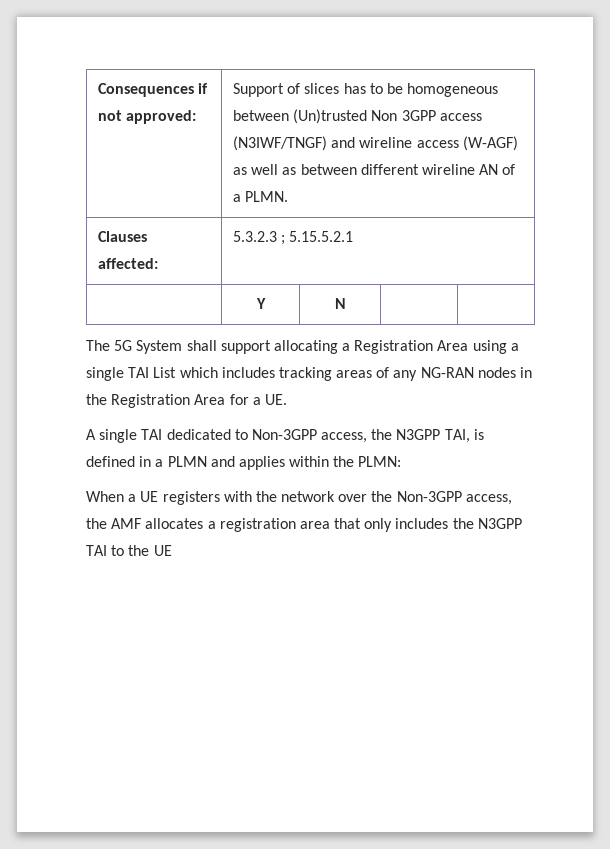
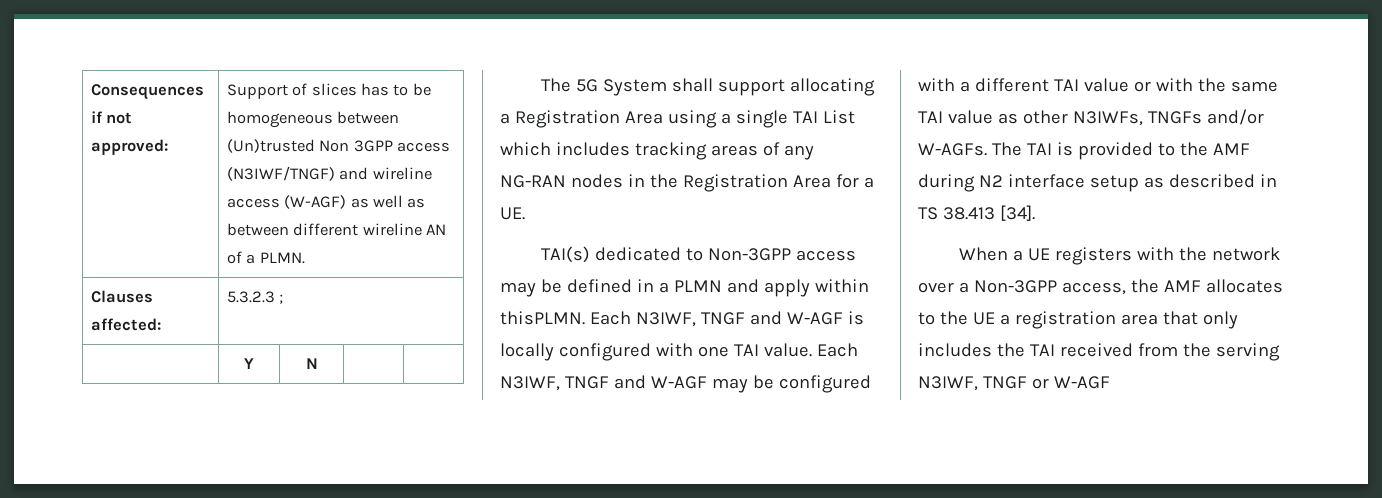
[289,231,354,242] 5.15.5.2.1 -> (284, 299) none
[86,429,484,443] A single TAI dedicated to Non-3GPP access, the N3GPP TAI, is -> [541,246,857,263] [500,279,562,297] TAI(s) dedicated to Non-3GPP access may be
[238,456,402,470] applies within the PLMN: -> [763,279,869,297] [500,311,864,327] [500,343,858,361] [500,375,871,393] [918,78,1278,92] [918,109,1264,126] [918,142,1250,160] [918,174,1277,192] [918,205,1035,221] apply within thisPLMN. Each N3IWF, TNGF and W-AGF is locally configured with one TAI value. Each N3IWF, TNGF and W-AGF may be configured with a different TAI value or with the same TAI value as other N3IWFs, TNGFs and/or W-AGFs. The TAI is provided to the AMF during N2 interface setup as described in TS 38.413 [34].
[371,491,393,502] the -> [958,282,969,293] a
(204, 523) none -> [918,311,995,325] to the UE
[477,518,522,529] [86,545,172,556] N3GPP TAI to the UE -> [1029,343,1280,361] [918,376,1110,391] TAI received from the serving N3IWF, TNGF or W-AGF

